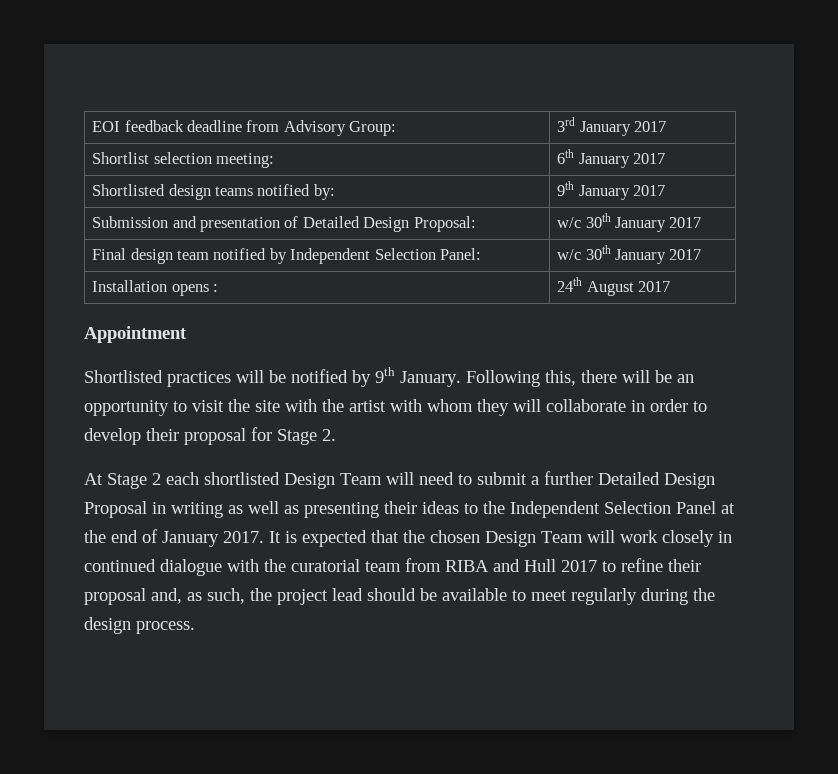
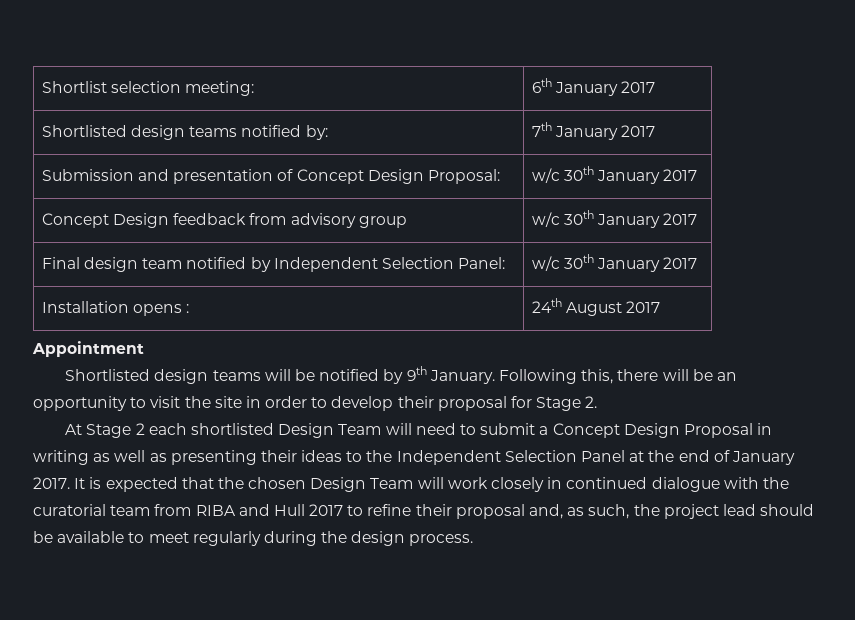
[92,120,397,136] [557,117,666,136] EOI feedback deadline from Advisory Group: | 3rd January 2017 // -> (41, 87) none
[557,181,575,196] 9th -> [531,122,552,137] 7th
[302,216,360,228] Detailed -> [296,169,364,184] Concept
(702, 222) none -> [41,213,407,228] [531,210,698,228] // Concept Design feedback from advisory group | w/c 30th January 2017
[167,371,231,387] practices -> [154,369,261,384] design teams
[285,399,626,416] with the artist with whom they will collaborate -> (242, 402) none
[544,471,660,485] further Detailed -> [552,423,620,438] Concept

